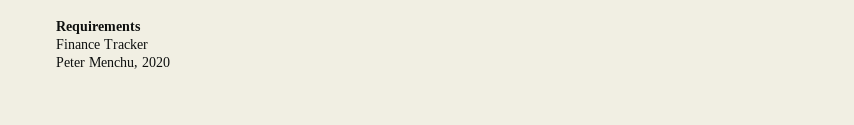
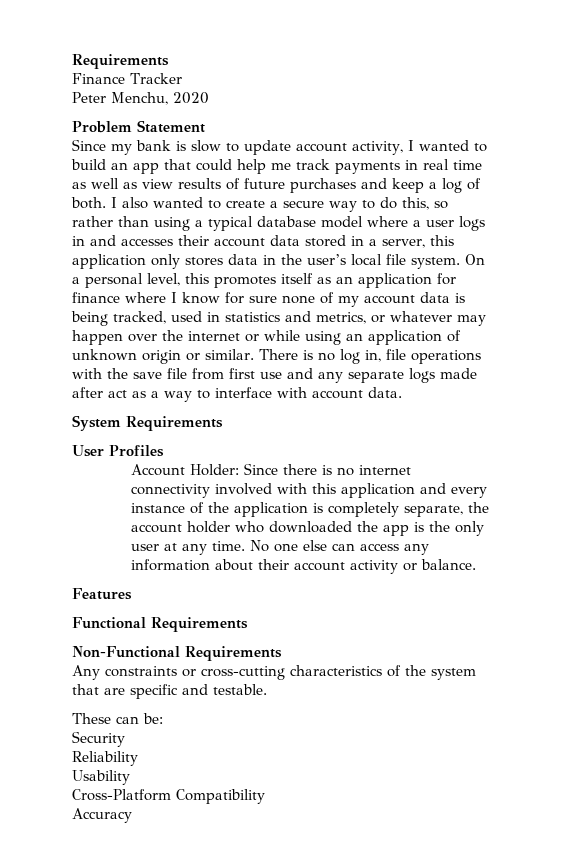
(170, 62) none -> [72,120,205,133] [72,139,487,155] [71,159,482,174] [72,178,481,193] [71,197,448,212] [72,216,485,231] [72,235,454,248] [72,254,485,269] [72,273,456,288] [72,292,465,307] [71,311,486,326] [72,330,461,345] [72,349,481,364] [72,368,477,383] [72,387,402,402] [72,415,223,431] [72,445,164,457] [131,463,412,476] [131,483,488,498] [131,502,490,517] [131,521,485,536] [131,540,430,555] [131,559,477,574] [72,588,132,600] [72,617,248,632] [72,646,282,661] [72,665,476,680] [72,684,267,699] [72,713,163,724] [72,731,125,747] [72,751,138,766] [72,770,130,785] [72,789,265,804] [72,808,132,823] // Problem Statement // Since my bank is slow to update account activity, I wanted to build an app that could help me track payments in real time as well as view results of future purchases and keep a log of both. I also wanted to create a secure way to do this, so rather than using a typical database model where a user logs in and accesses their account data stored in a server, this application only stores data in the user’s local file system. On a personal level, this promotes itself as an application for finance where I know for sure none of my account data is being tracked, used in statistics and metrics, or whatever may happen over the internet or while using an application of unknown origin or similar. There is no log in, file operations with the save file from first use and any separate logs made after act as a way to interface with account data. // System Requirements // User Profiles // Account Holder: Since there is no internet connectivity involved with this application and every instance of the application is completely separate, the account holder who downloaded the app is the only user at any time. No one else can access any information about their account activity or balance. // Features // Functional Requirements // Non-Functional Requirements // Any constraints or cross-cutting characteristics of the system that are specific and testable. // These can be: // Security // Reliability // Usability // Cross-Platform Compatibility // Accuracy

